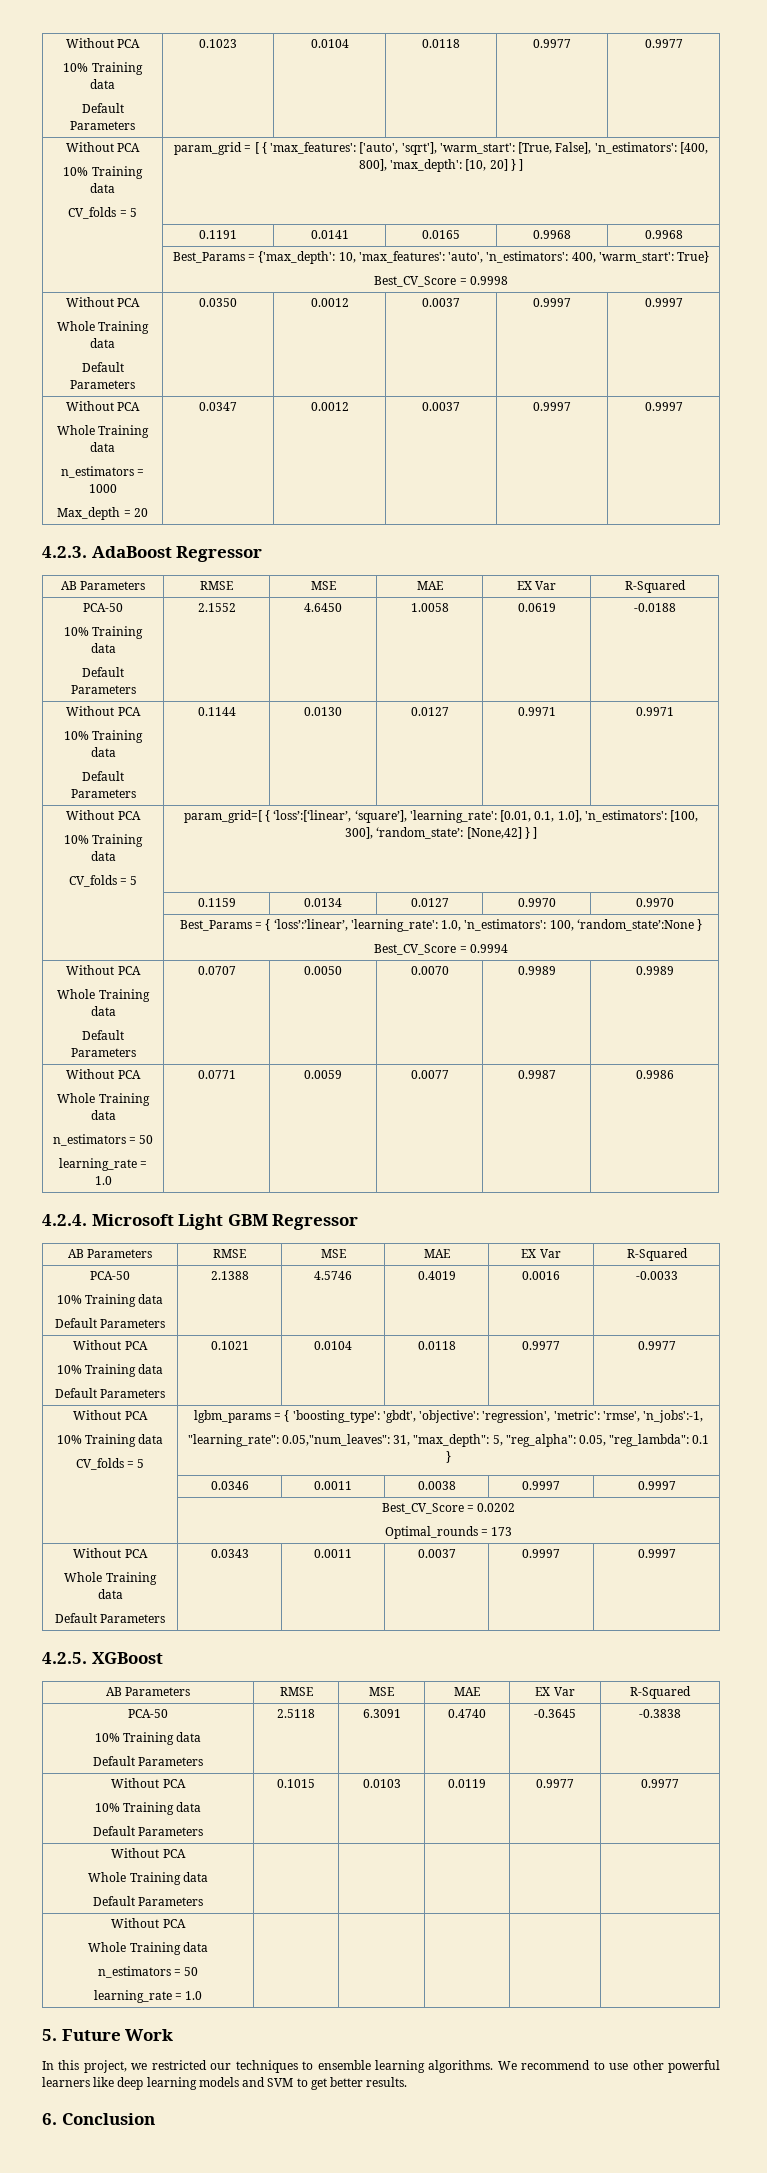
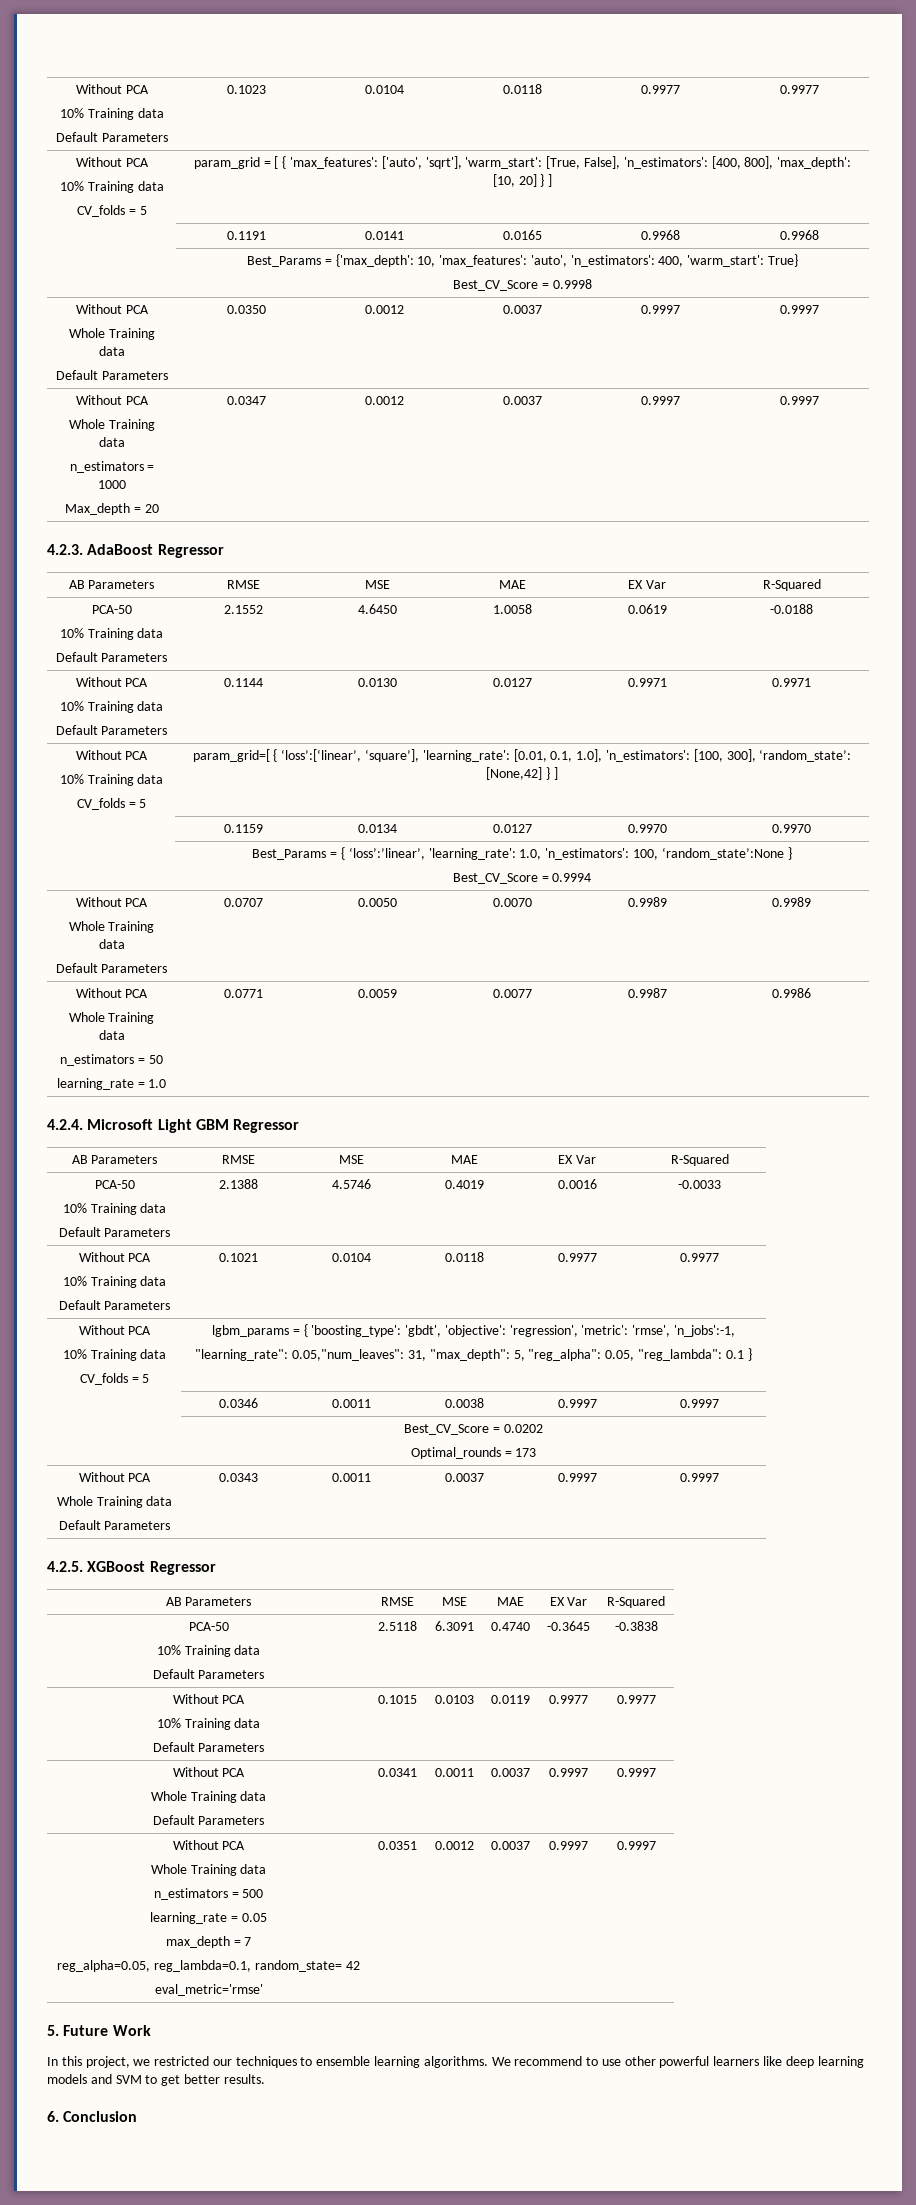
(163, 1658) none -> [149,1561,216,1575] Regressor
[111,1918,186,1928] [88,1942,208,1955] [97,1966,199,1978] [93,1990,203,2003] | | | | // Without PCA // Whole Training data // n_estimators = 50 // learning_rate = 1.0 | | | | | -> [378,1768,417,1777] [434,1768,474,1777] [491,1768,530,1777] [549,1768,588,1777] [616,1768,656,1777] [172,1840,246,1850] [150,1864,267,1876] [153,1888,264,1900] [150,1912,267,1924] [165,1936,252,1948] [57,1960,360,1972] [154,1984,263,1996] [378,1841,417,1850] [434,1841,474,1850] [491,1841,530,1850] [549,1841,588,1850] [616,1841,656,1850] 0.0341 | 0.0011 | 0.0037 | 0.9997 | 0.9997 // Without PCA // Whole Training data // n_estimators = 500 // learning_rate = 0.05 // max_depth = 7 // reg_alpha=0.05, reg_lambda=0.1, random_state= 42 // eval_metric='rmse' | 0.0351 | 0.0012 | 0.0037 | 0.9997 | 0.9997

